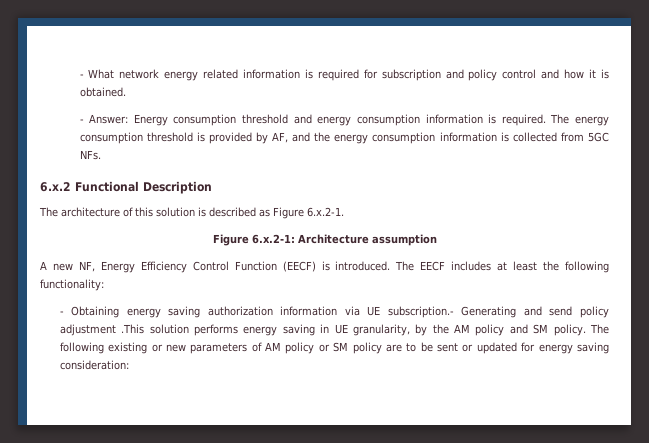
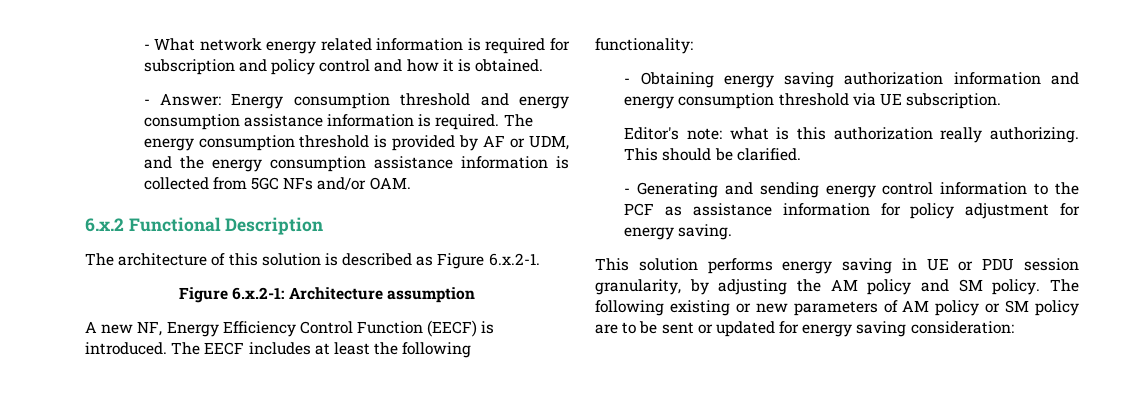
(420, 120) none -> [243,114,323,127] assistance
[272,132,289,143] AF, -> [483,135,569,150] AF or UDM,
(436, 138) none -> [373,156,453,169] assistance
[79,150,101,160] NFs. -> [283,177,411,190] NFs and/or OAM.
[344,306,610,318] [59,324,145,336] via UE subscription.- Generating and send policy adjustment .This -> [1051,72,1079,85] [624,93,1002,109] [624,127,1079,143] [624,148,801,161] [624,182,1079,198] [624,203,1080,219] [624,224,733,240] [595,258,629,271] and energy consumption threshold via UE subscription. // Editor's note: what is this authorization really authorizing. This should be clarified. // - Generating and sending energy control information to the PCF as assistance information for policy adjustment for energy saving. // This
(348, 329) none -> [958,258,1079,271] or PDU session
(428, 330) none -> [718,279,788,295] adjusting

